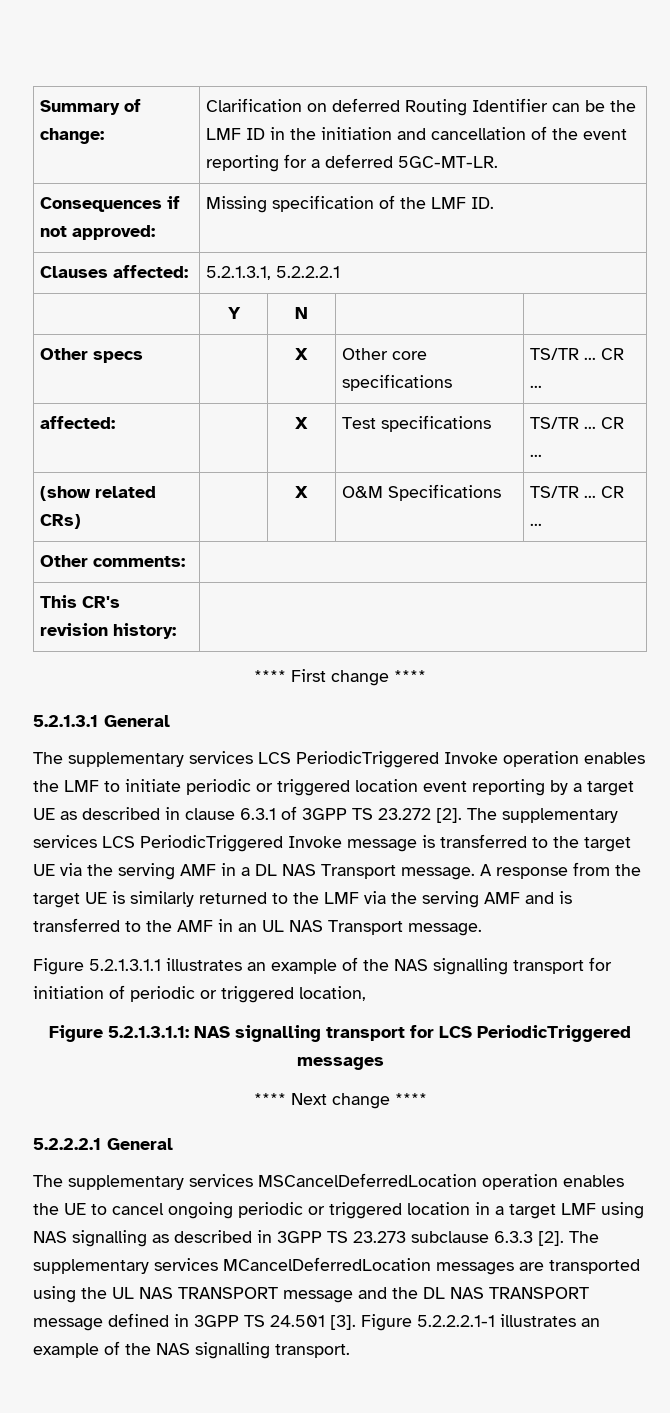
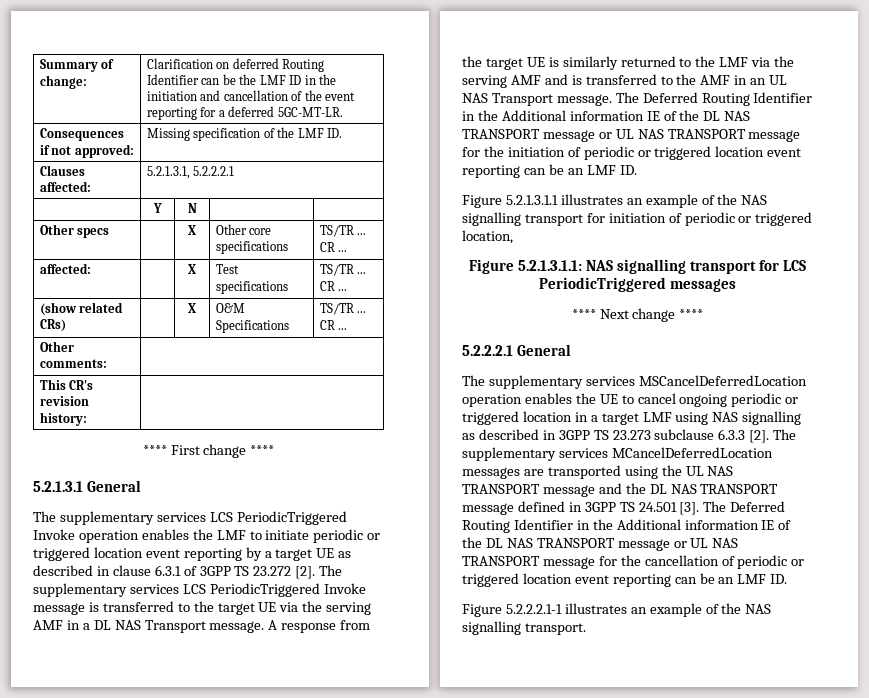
(482, 929) none -> [615,92,813,106] [462,110,751,121] [462,129,801,142] [462,146,802,160] [462,164,637,178] The Deferred Routing Identifier in the Additional information IE of the DL NAS TRANSPORT message or UL NAS TRANSPORT message for the initiation of periodic or triggered location event reporting can be an LMF ID.
(356, 1322) none -> [703,501,786,512] [462,519,792,533] [462,537,739,551] [462,555,805,569] [462,573,788,587] The Deferred Routing Identifier in the Additional information IE of the DL NAS TRANSPORT message or UL NAS TRANSPORT message for the cancellation of periodic or triggered location event reporting can be an LMF ID. //

